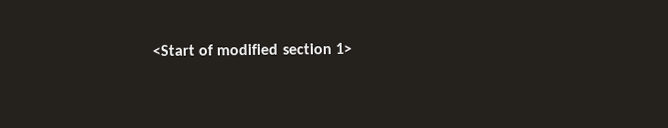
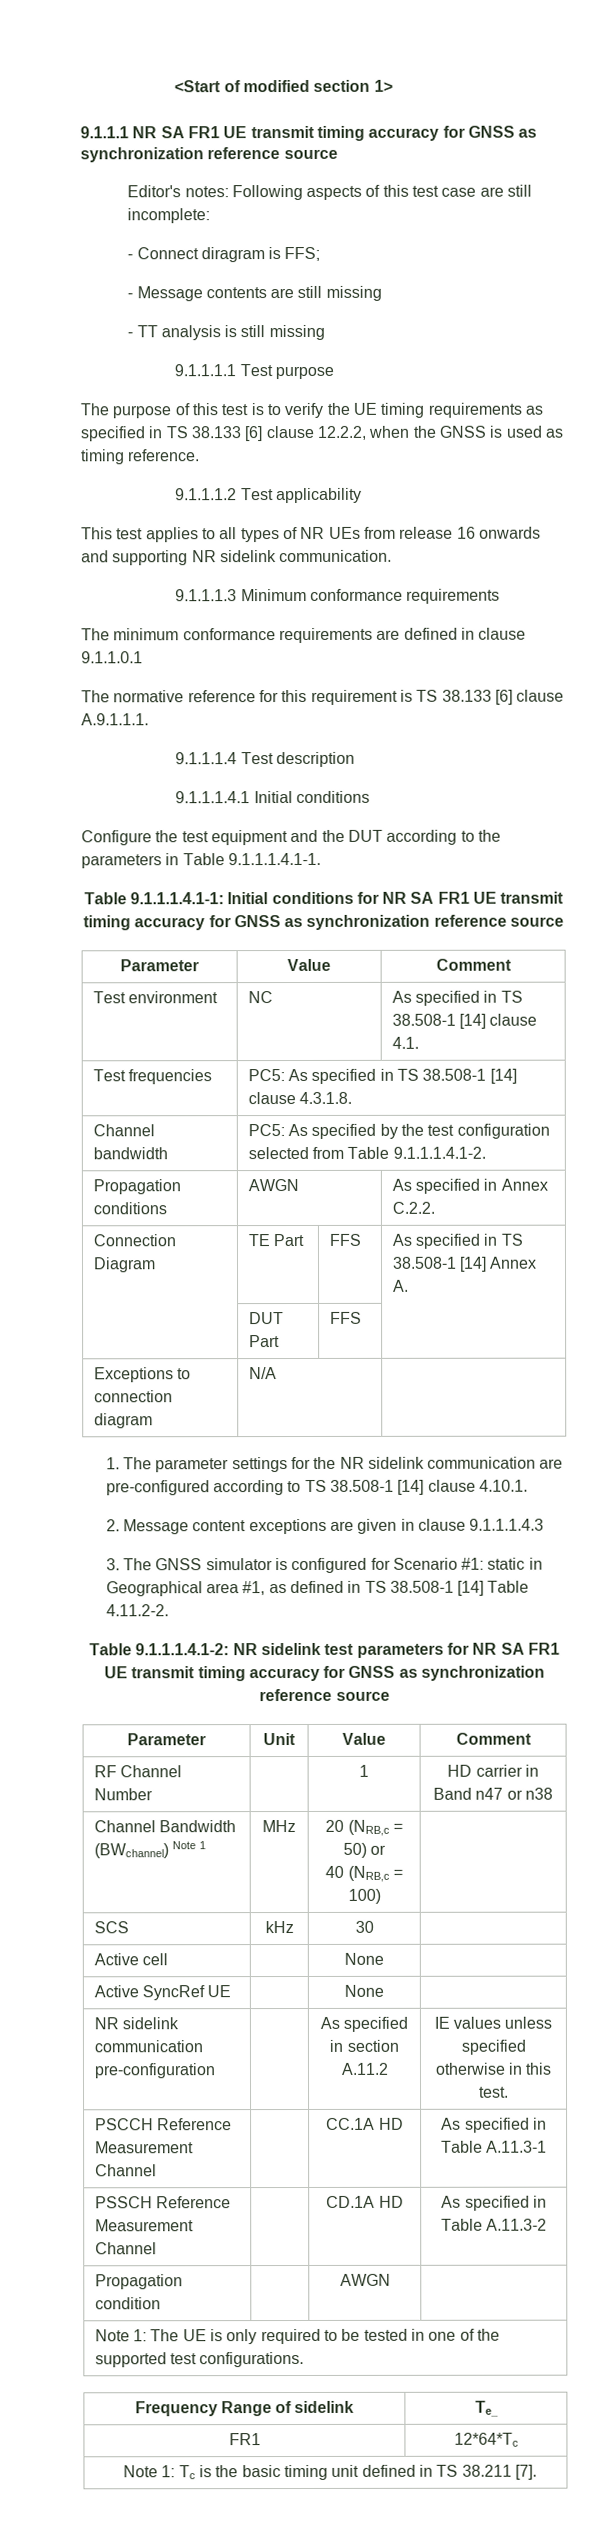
(353, 48) none -> [80,125,538,141] [80,147,338,163] [127,184,533,201] [127,208,211,224] [127,246,321,263] [127,285,382,302] [127,324,325,341] [174,364,335,380] [80,402,543,419] [80,425,563,442] [81,449,201,465] [175,487,363,504] [81,526,541,543] [81,549,393,566] [175,588,501,604] [81,627,527,644] [81,651,143,664] [81,689,565,705] [81,713,149,726] [175,751,356,768] [175,790,371,804] [81,829,501,846] [81,852,321,869] [83,891,565,905] [82,914,565,931] [120,959,199,972] [287,958,331,972] [435,958,512,971] [92,991,218,1004] [247,991,273,1004] [391,990,523,1006] [391,1013,538,1029] [391,1036,419,1049] [92,1069,212,1085] [247,1068,517,1084] [247,1091,352,1105] [92,1124,155,1137] [92,1147,168,1160] [247,1123,550,1139] [247,1146,486,1160] [92,1179,181,1195] [92,1202,167,1215] [247,1179,299,1192] [391,1178,548,1194] [391,1201,435,1214] [92,1234,176,1247] [92,1257,156,1273] [247,1233,304,1247] [328,1233,361,1246] [391,1233,523,1249] [391,1256,538,1272] [392,1279,409,1292] [248,1312,284,1325] [248,1335,280,1348] [329,1311,362,1324] [93,1367,191,1383] [93,1390,173,1403] [93,1413,153,1429] [248,1367,277,1380] [105,1456,564,1473] [105,1479,528,1496] [105,1518,545,1535] [105,1557,543,1574] [105,1580,530,1597] [105,1604,169,1617] [89,1642,560,1658] [103,1665,546,1682] [259,1688,390,1702] [127,1733,206,1746] [263,1733,296,1746] [342,1732,386,1745] [455,1732,532,1745] [93,1765,182,1778] [93,1788,153,1801] [359,1764,369,1777] [447,1764,539,1777] [433,1787,553,1800] [93,1820,236,1833] [93,1841,207,1859] [262,1820,296,1833] [325,1819,403,1836] [342,1842,387,1858] [325,1865,403,1882] [347,1888,381,1904] [93,1921,129,1934] [264,1921,294,1934] [354,1920,374,1933] [93,1953,168,1966] [344,1952,384,1965] [93,1985,232,2001] [344,1984,384,1997] [93,2017,179,2030] [93,2040,203,2053] [93,2063,215,2079] [319,2016,409,2032] [329,2039,399,2052] [340,2062,388,2075] [433,2016,553,2029] [460,2039,526,2055] [434,2062,552,2075] [479,2086,509,2098] [94,2118,232,2131] [94,2141,194,2154] [94,2164,157,2177] [326,2117,404,2130] [441,2117,547,2133] [440,2140,548,2153] [94,2196,231,2209] [94,2219,194,2232] [94,2242,157,2255] [326,2195,404,2208] [441,2195,547,2211] [440,2218,548,2231] [94,2274,183,2290] [94,2297,161,2310] [339,2273,391,2286] [94,2328,500,2345] [94,2351,305,2368] [134,2400,355,2417] [474,2400,499,2417] [228,2433,261,2446] [453,2432,519,2447] [122,2464,537,2481] // 9.1.1.1 NR SA FR1 UE transmit timing accuracy for GNSS as synchronization reference source // Editor's notes: Following aspects of this test case are still incomplete: // - Connect diragram is FFS; // - Message contents are still missing // - TT analysis is still missing // 9.1.1.1.1 Test purpose // The purpose of this test is to verify the UE timing requirements as specified in TS 38.133 [6] clause 12.2.2, when the GNSS is used as timing reference. // 9.1.1.1.2 Test applicability // This test applies to all types of NR UEs from release 16 onwards and supporting NR sidelink communication. // 9.1.1.1.3 Minimum conformance requirements // The minimum conformance requirements are defined in clause 9.1.1.0.1 // The normative reference for this requirement is TS 38.133 [6] clause A.9.1.1.1. // 9.1.1.1.4 Test description // 9.1.1.1.4.1 Initial conditions // Configure the test equipment and the DUT according to the parameters in Table 9.1.1.1.4.1-1. // Table 9.1.1.1.4.1-1: Initial conditions for NR SA FR1 UE transmit timing accuracy for GNSS as synchronization reference source // Parameter | Value | Comment // Test environment | NC | As specified in TS 38.508-1 [14] clause 4.1. // Test frequencies | PC5: As specified in TS 38.508-1 [14] clause 4.3.1.8. // Channel bandwidth | PC5: As specified by the test configuration selected from Table 9.1.1.1.4.1-2. // Propagation conditions | AWGN | As specified in Annex C.2.2. // Connection Diagram | TE Part | FFS | As specified in TS 38.508-1 [14] Annex A. // | DUT Part | FFS | // Exceptions to connection diagram | N/A | // 1. The parameter settings for the NR sidelink communication are pre-configured according to TS 38.508-1 [14] clause 4.10.1. // 2. Message content exceptions are given in clause 9.1.1.1.4.3 // 3. The GNSS simulator is configured for Scenario #1: static in Geographical area #1, as defined in TS 38.508-1 [14] Table 4.11.2-2. // Table 9.1.1.1.4.1-2: NR sidelink test parameters for NR SA FR1 UE transmit timing accuracy for GNSS as synchronization reference source // Parameter | Unit | Value | Comment // RF Channel Number | | 1 | HD carrier in Band n47 or n38 // Channel Bandwidth (BWchannel) Note 1 | MHz | 20 (NRB,c = 50) or // 40 (NRB,c = 100) | // SCS | kHz | 30 | // Active cell | | None | // Active SyncRef UE | | None | // NR sidelink communication pre-configuration | | As specified in section A.11.2 | IE values unless specified otherwise in this test. // PSCCH Reference Measurement Channel | | CC.1A HD | As specified in Table A.11.3-1 // PSSCH Reference Measurement Channel | | CD.1A HD | As specified in Table A.11.3-2 // Propagation condition | | AWGN | // Note 1: The UE is only required to be tested in one of the supported test configurations. // Frequency Range of sidelink | Te_ // FR1 | 12*64*Tc // Note 1: Tc is the basic timing unit defined in TS 38.211 [7].

